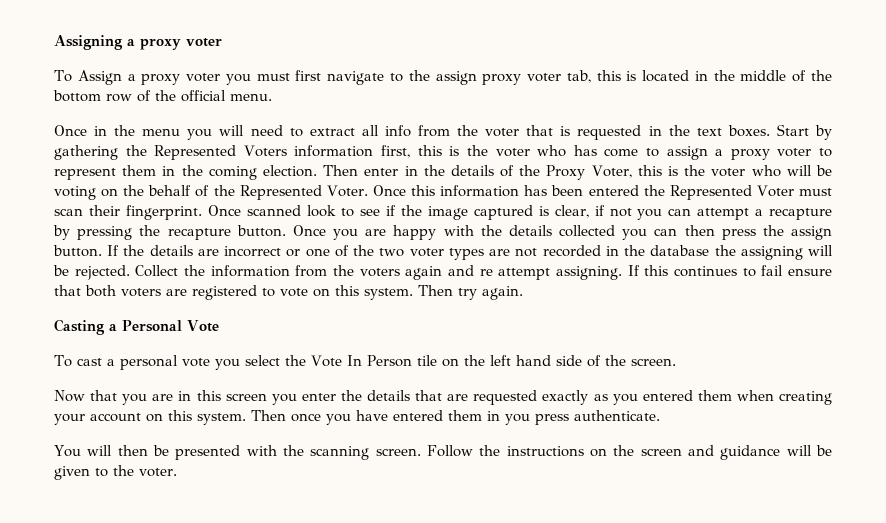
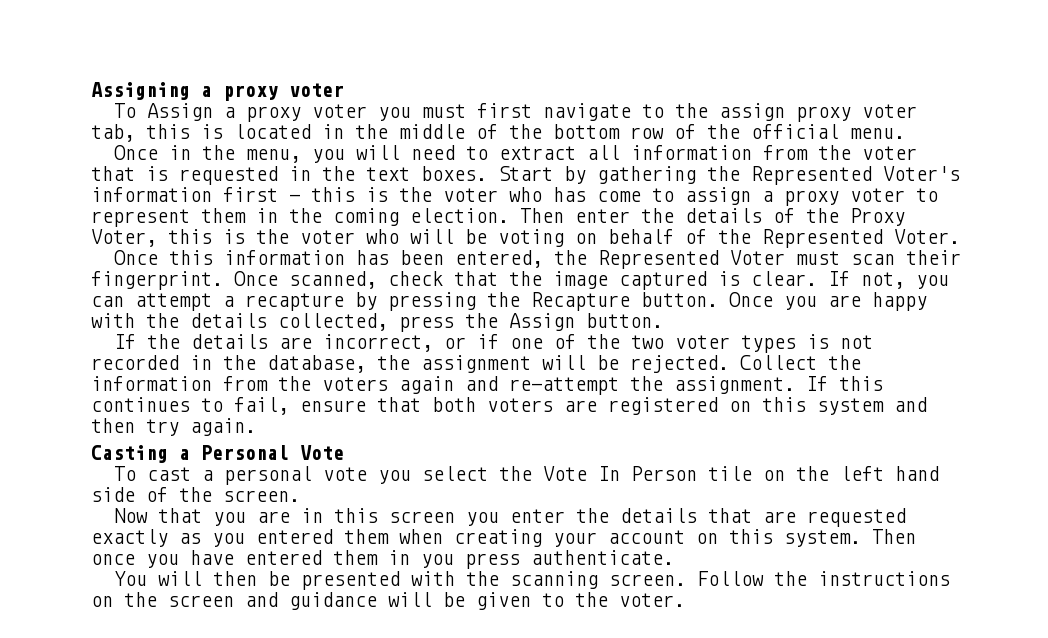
[142,128,181,136] menu -> [246,149,302,163] menu,
[384,125,411,137] info -> [631,145,753,160] information
[243,145,411,158] Voters information first, -> [883,166,960,181] [91,187,300,202] Voter's information first —
[404,166,418,176] in -> (630, 216) none
[123,185,145,196] the -> (597, 238) none
(368, 191) none -> (960, 236) //
[588,185,639,196] entered -> [455,250,544,268] entered,
[246,205,397,217] scanned look to see if -> [289,271,498,289] scanned, check that
[554,205,632,218] clear, if not -> [751,271,905,289] clear. If not,
[167,228,231,240] recapture -> [531,292,630,311] Recapture
[559,225,715,240] collected you can then -> [278,313,388,331] collected,
[790,226,832,240] [53,245,102,257] assign button. -> [509,313,663,331] Assign button. //
[224,246,301,257] incorrect or -> [323,334,500,352] incorrect, or if
[489,249,511,256] are -> [807,334,830,349] is
[650,245,803,260] database the assigning -> [267,355,531,373] database, the assignment
[479,266,623,280] re attempt assigning. -> [509,376,795,395] re-attempt the assignment.
[761,265,784,276] fail -> [234,397,289,415] fail,
[262,285,453,300] to vote on this system. Then -> [729,397,927,415] [91,418,135,433] on this system and then

